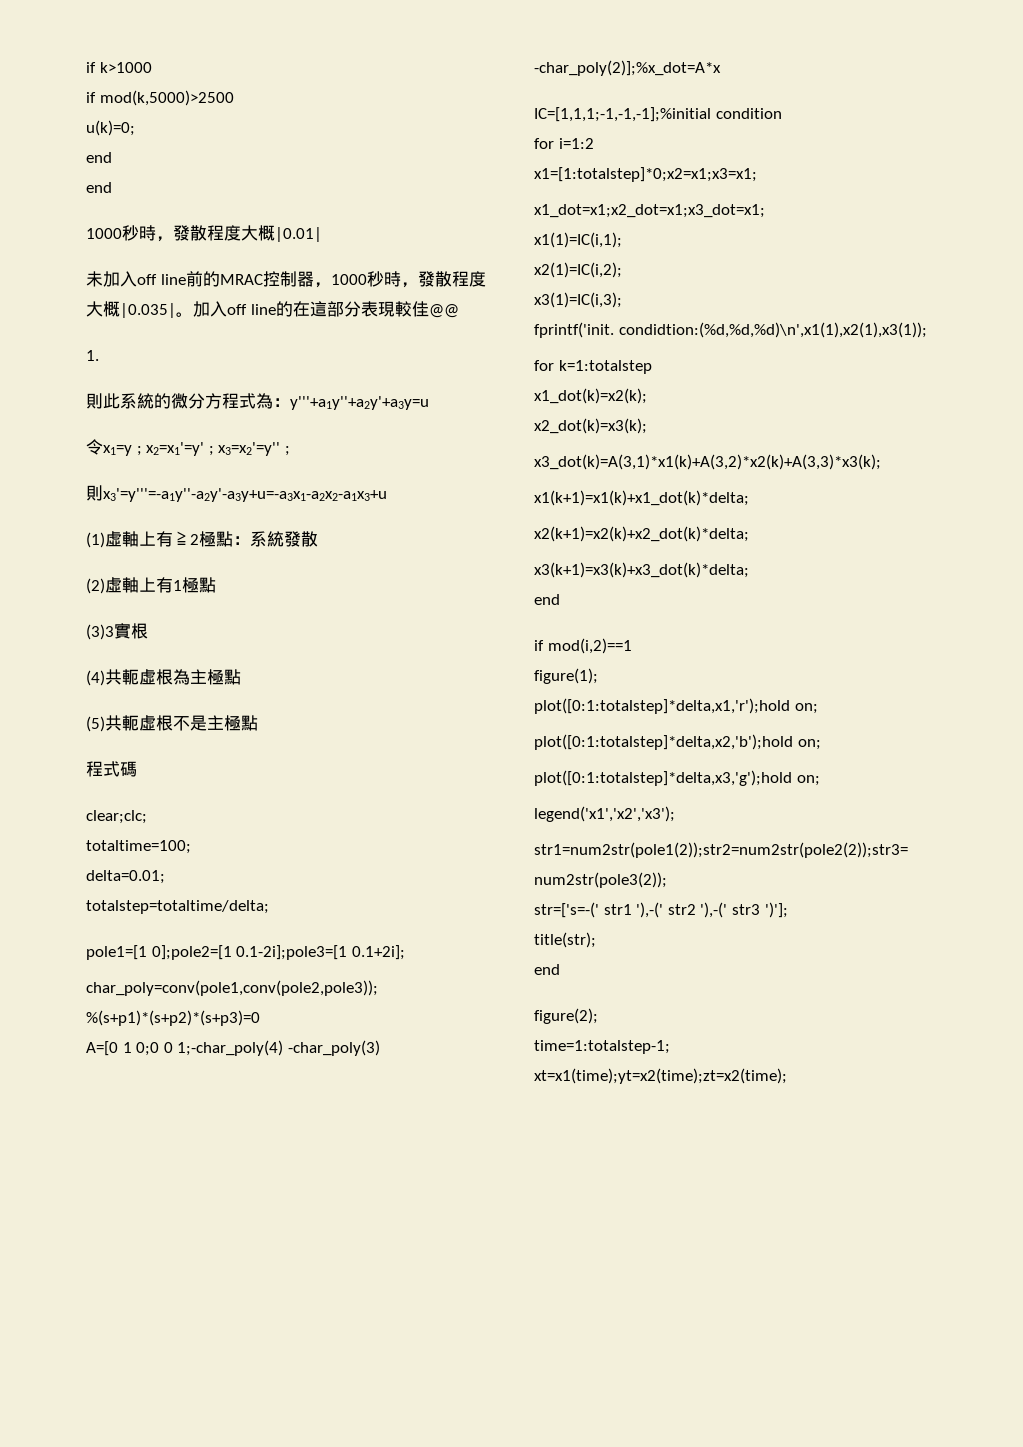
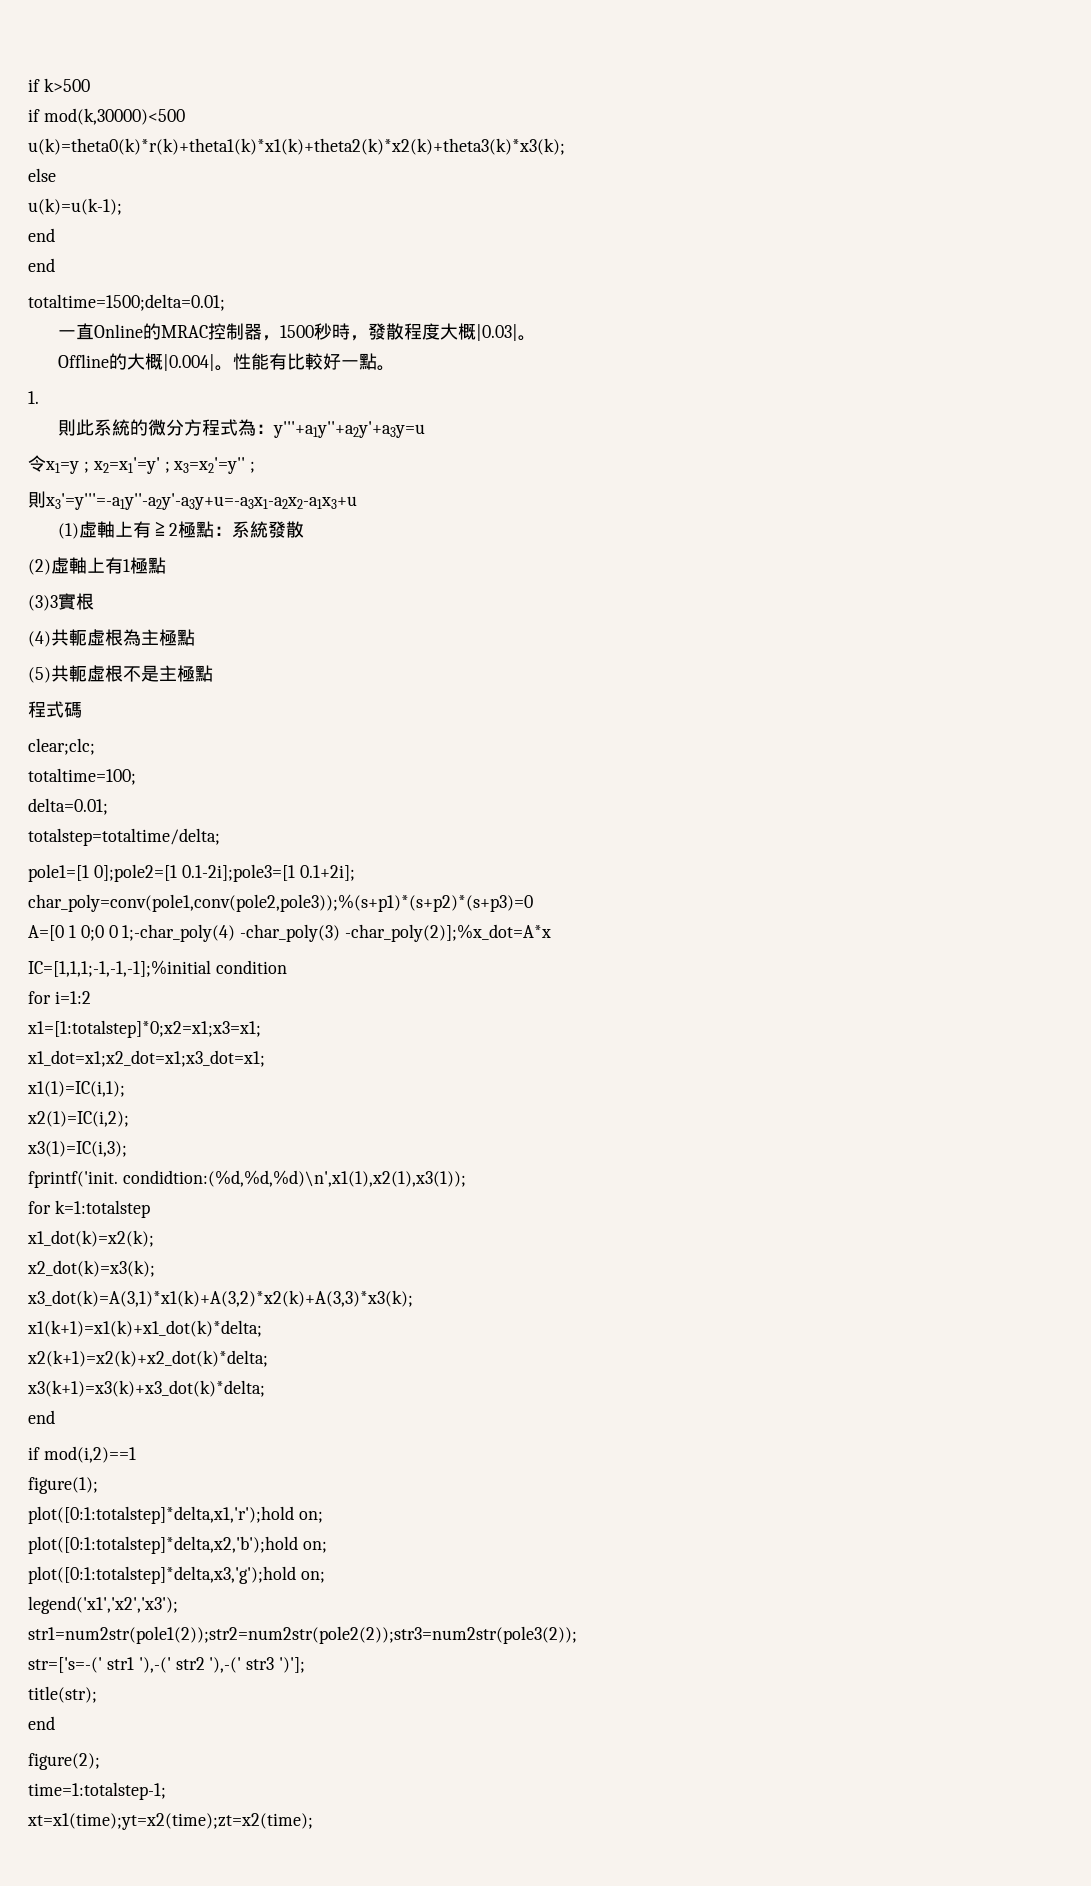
[86,62,152,73] [86,90,234,106] [86,120,135,136] [86,152,112,163] [86,182,112,193] [86,225,322,242] [86,271,486,288] [86,300,459,318] if k>1000 // if mod(k,5000)>2500 // u(k)=0; // end // end // 1000秒時，發散程度大概|0.01| // 未加入off line前的MRAC控制器，1000秒時，發散程度大概|0.035|。加入off line的在這部分表現較佳@@ -> [28,78,90,92] [28,108,185,125] [28,138,565,155] [28,168,56,182] [28,198,122,215] [28,228,55,242] [28,258,55,272] [28,294,225,311] [57,323,536,341] [57,353,395,371] if k>500 // if mod(k,30000)<500 // u(k)=theta0(k)*r(k)+theta1(k)*x1(k)+theta2(k)*x2(k)+theta3(k)*x3(k); // else // u(k)=u(k-1); // end // end // totaltime=1500;delta=0.01; // 一直Online的MRAC控制器，1500秒時，發散程度大概|0.03|。 // Offline的大概|0.004|。性能有比較好一點。

